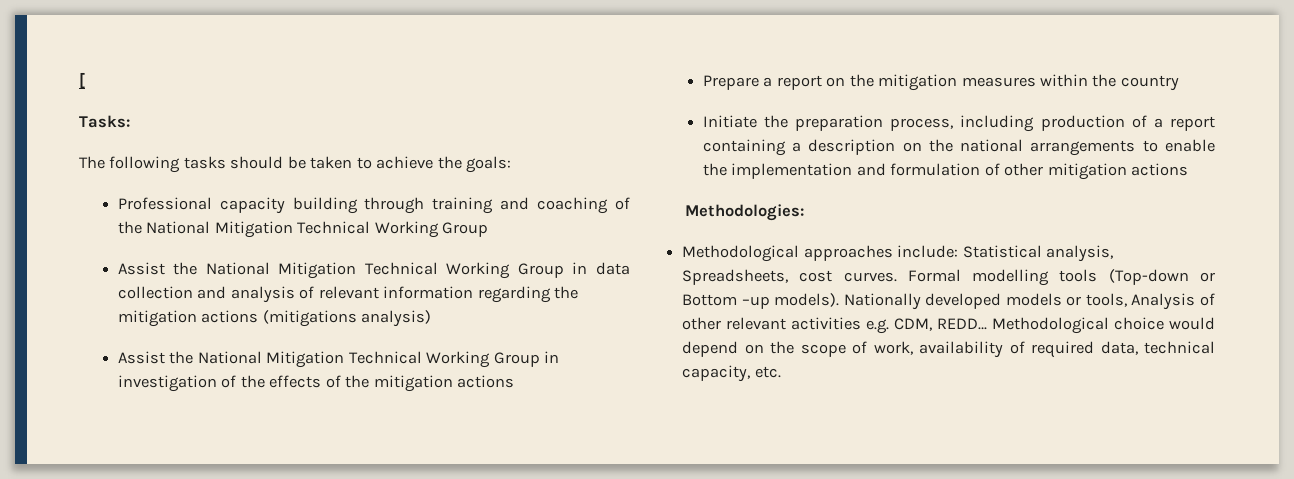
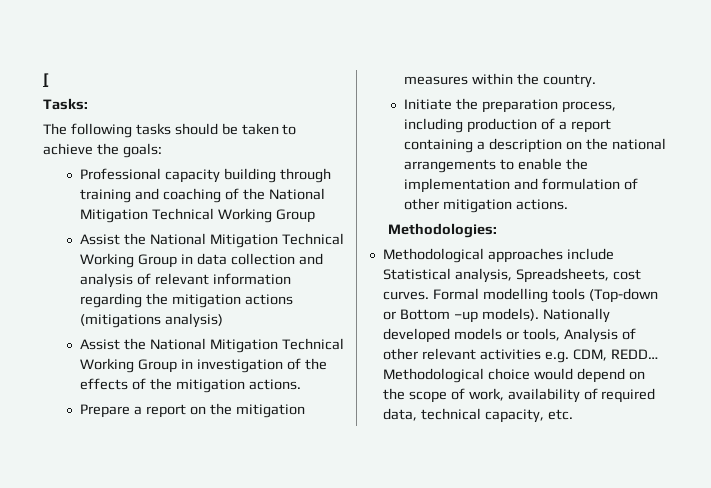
[457,375,515,388] actions -> [248,379,301,390] actions.
[1120,75,1179,91] country -> [543,74,597,88] country.
[1131,163,1189,176] actions -> [516,199,569,210] actions.
[897,245,959,258] include: -> [566,248,614,260] include

